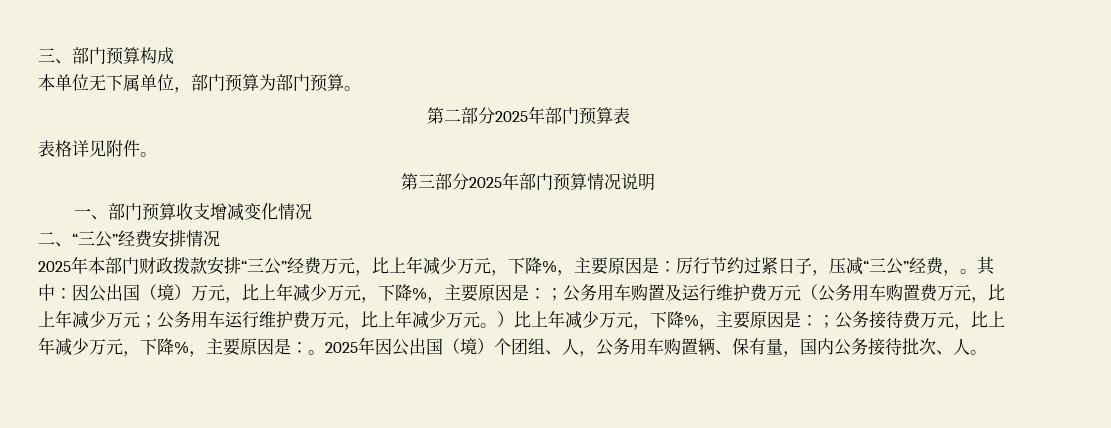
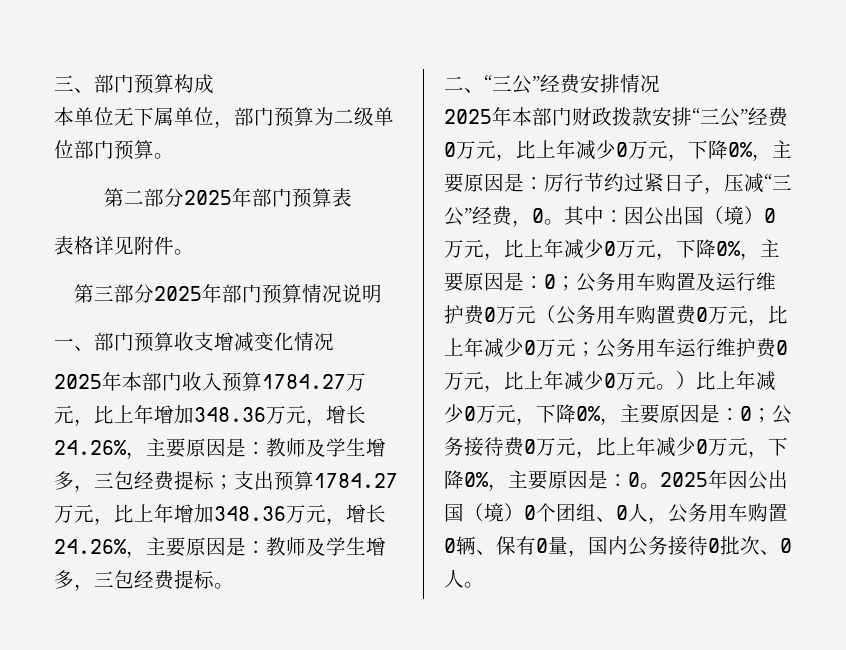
(276, 82) none -> [334,107,394,126] [54,140,74,159] 二级单位
(312, 211) none -> [54,372,366,392] [54,405,366,426] [54,438,386,459] [54,471,398,492] [54,504,386,525] [54,537,386,558] [54,570,234,591] // 2025年本部门收入预算1784.27万元，比上年增加348.36万元，增长24.26%，主要原因是：教师及学生增多，三包经费提标；支出预算1784.27万元，比上年增加348.36万元，增长24.26%，主要原因是：教师及学生增多，三包经费提标。
[321,256,557,276] 万元，比上年减少万元，下降% -> [444,140,753,161] 0万元，比上年减少0万元，下降0%
(960, 273) none -> [532,208,544,223] 0
[191,283,546,303] 万元，比上年减少万元，下降%，主要原因是： -> [764,208,776,223] [444,239,780,260] [444,272,556,292] 0万元，比上年减少0万元，下降0%，主要原因是：0
(768, 293) none -> [484,307,496,322] 0
[937,284,1005,303] [38,310,106,329] 万元，比上年减少 -> [696,305,788,326] [444,338,536,358] 0万元，比上年减少0
[310,310,446,330] 万元，比上年减少 -> [776,340,788,355] [444,371,616,392] 0万元，比上年减少0
[599,311,818,330] 万元，下降%，主要原因是： -> [464,404,752,425] 0万元，下降0%，主要原因是：0
[920,311,1005,330] [38,337,308,357] 万元，比上年减少万元，下降%，主要原因是： -> [524,437,788,458] [444,470,640,491] 0万元，比上年减少0万元，下降0%，主要原因是：0
(494, 346) none -> [524,505,536,520] 0
(562, 352) none -> [616,505,628,520] 0
(698, 346) none -> [444,538,456,553] 0
(766, 346) none -> [536,538,548,553] 0
[902,338,953,355] 批次、 -> [708,536,792,555] 0批次、0

